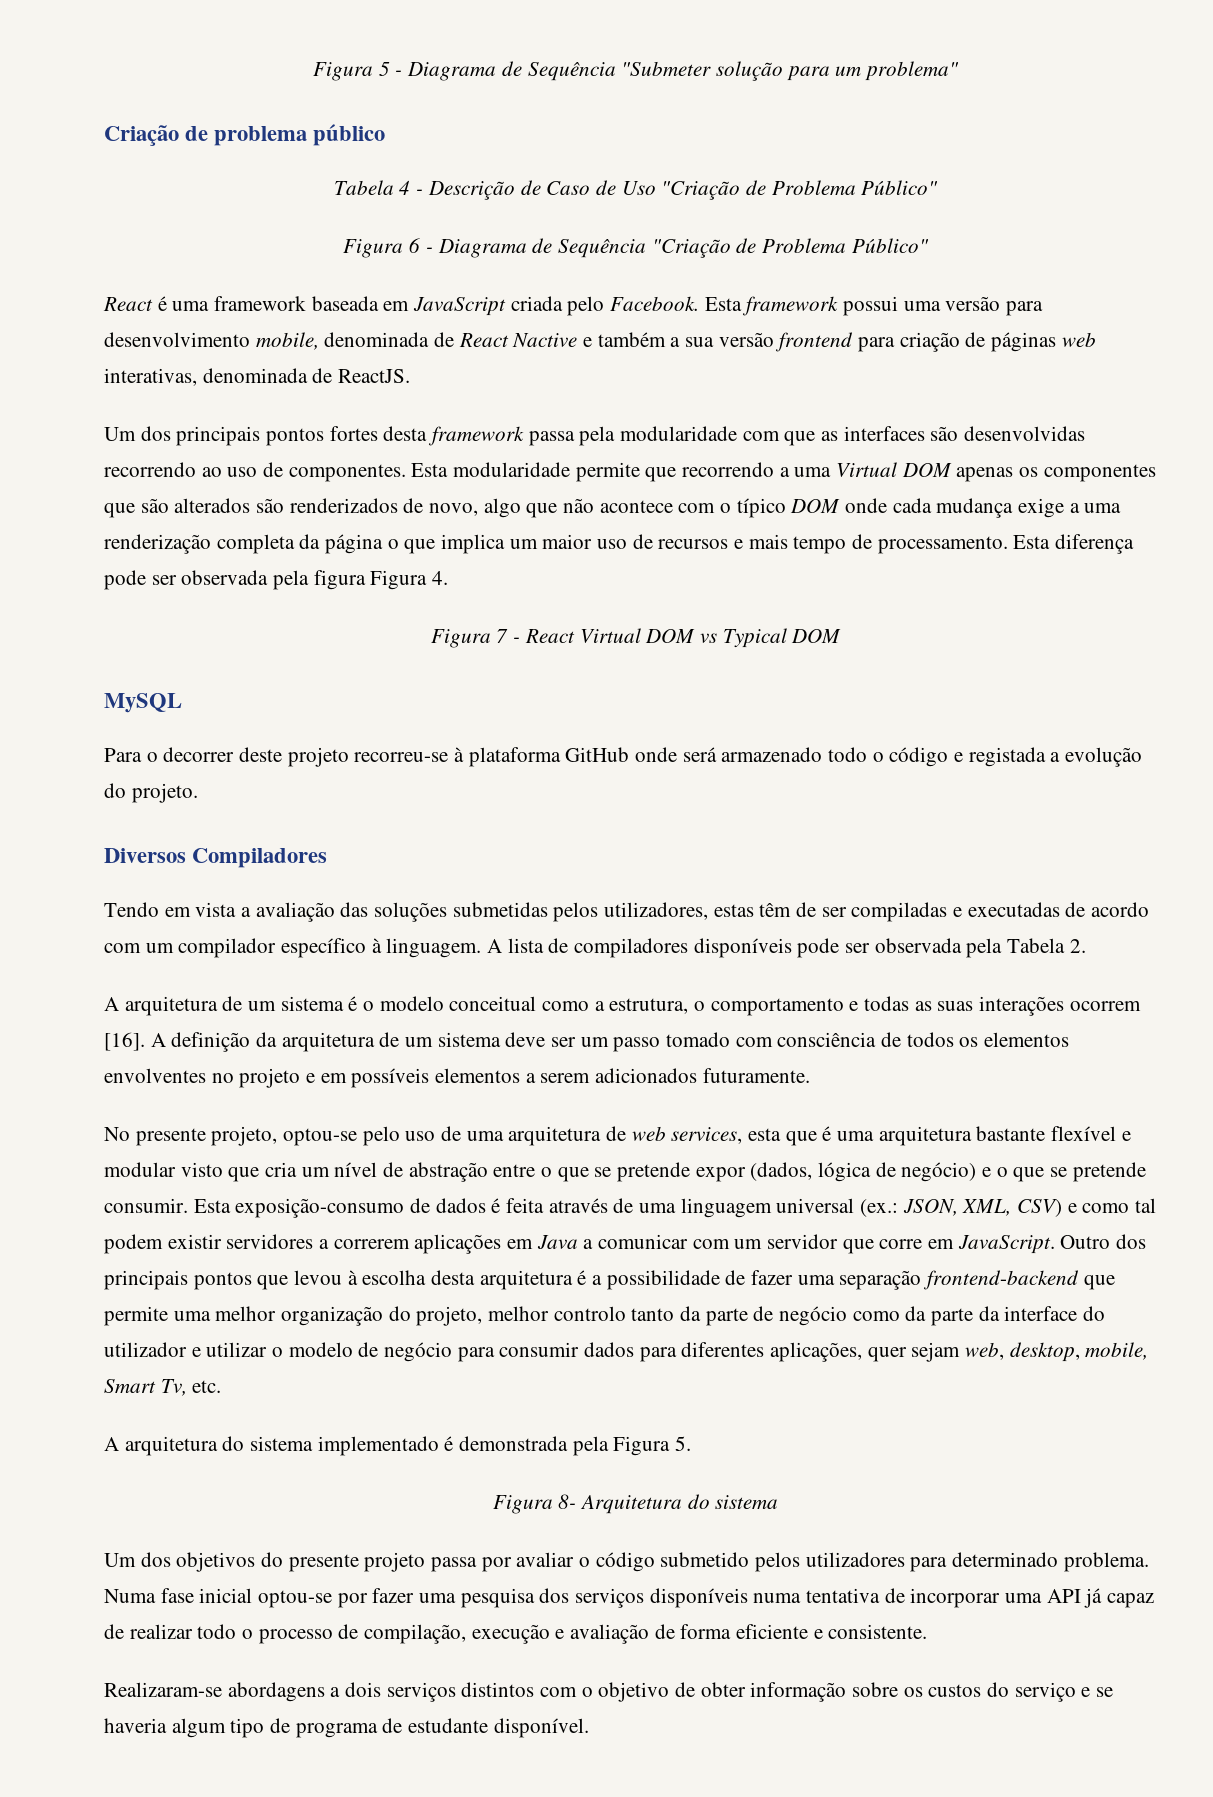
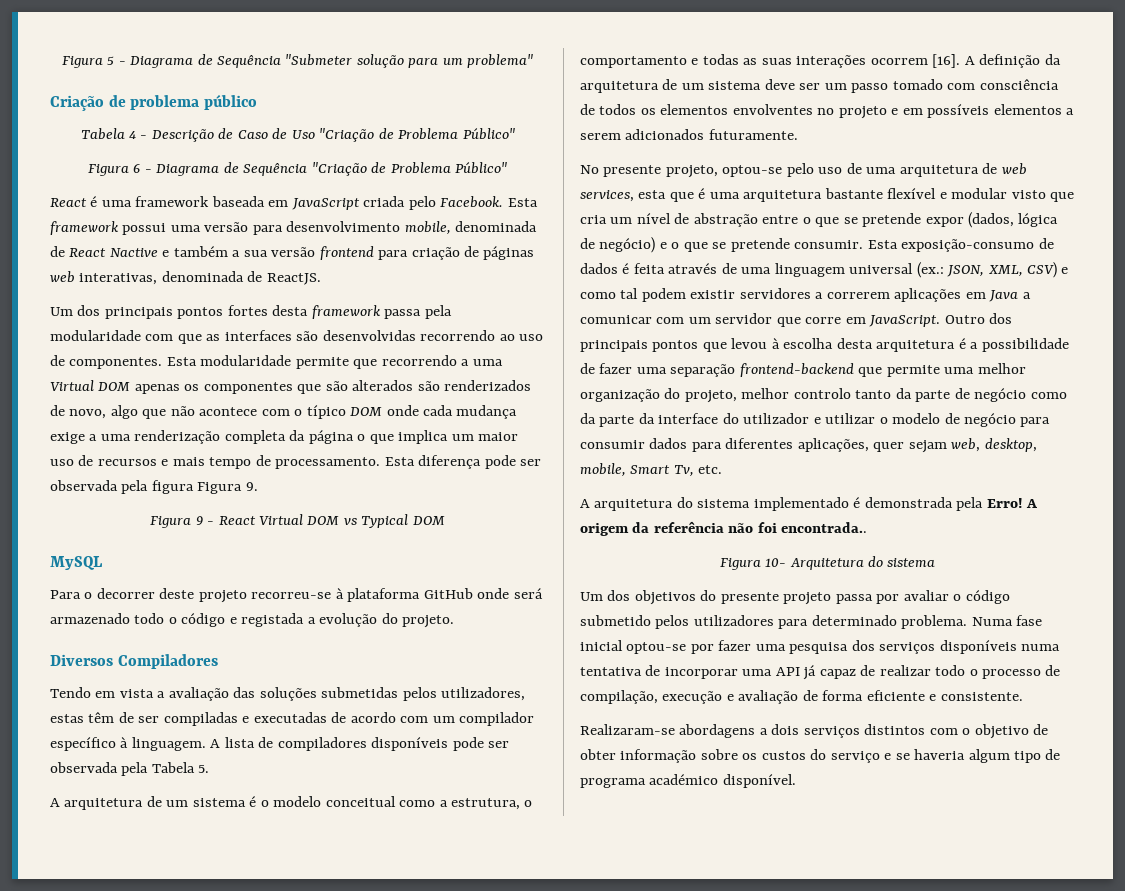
[432,571,449,585] [430,629,509,648] 4. // Figura 7 -> [245,482,258,491] [150,516,203,528] 9. // Figura 9
[1069,939,1086,953] 2. -> [198,765,210,773] 5.
[613,1436,692,1456] [492,1494,577,1514] Figura 5. // Figura 8- -> [986,498,1038,508] [580,521,868,536] [719,558,787,570] Erro! A origem da referência não foi encontrada.. // Figura 10-
[382,1718,489,1733] de estudante -> [649,774,719,785] académico

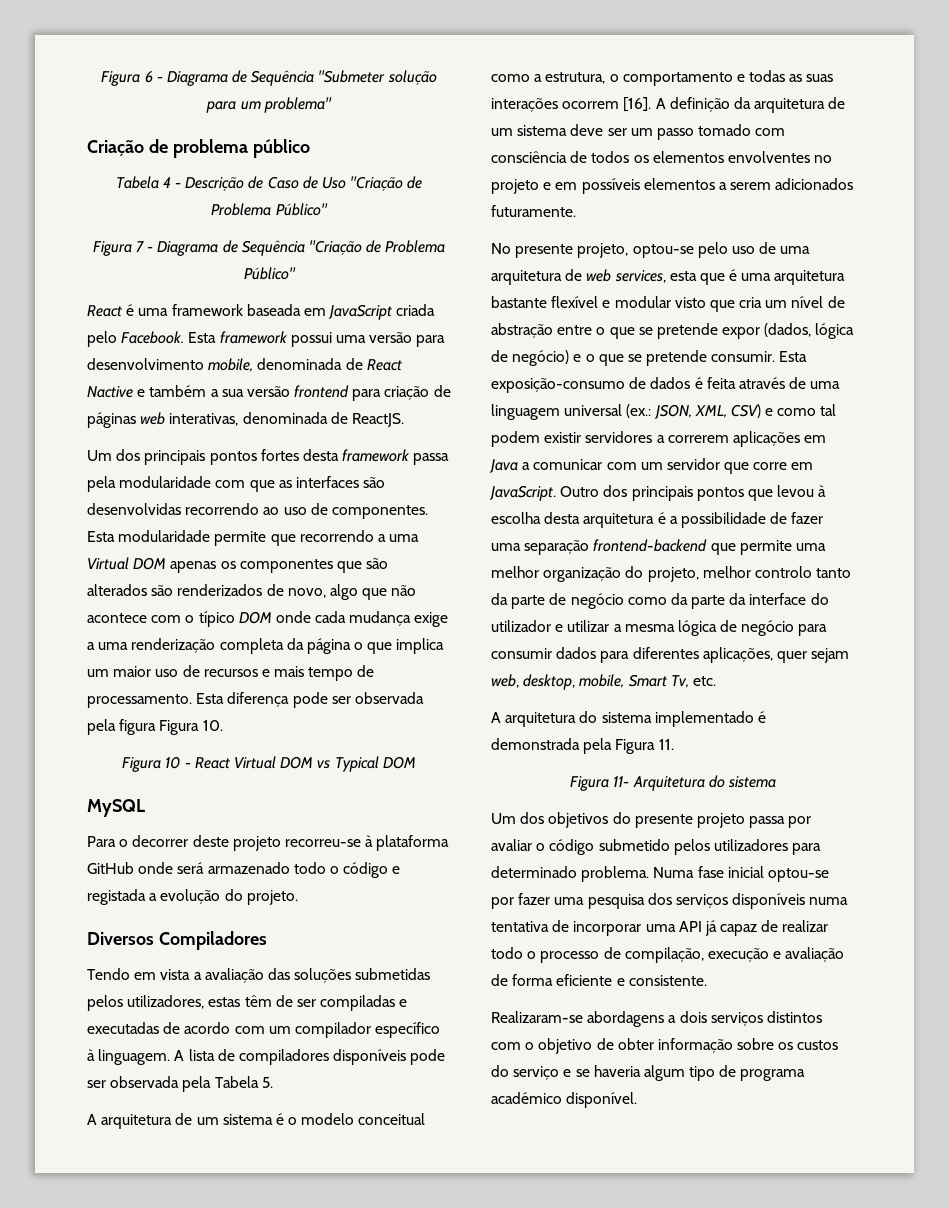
[61,56,115,68] Figura 5 -> [101,71,153,86] Figura 6
[133,164,141,173] 6 -> [135,241,145,252] 7
[245,482,258,491] [150,516,203,528] 9. // Figura 9 -> [202,720,223,731] [122,756,181,772] 10. // Figura 10
[879,413,941,424] o modelo -> [613,620,717,636] a mesma lógica
[986,498,1038,508] [580,521,868,536] [719,558,787,570] Erro! A origem da referência não foi encontrada.. // Figura 10- -> [615,739,674,754] [570,776,630,791] Figura 11. // Figura 11-

